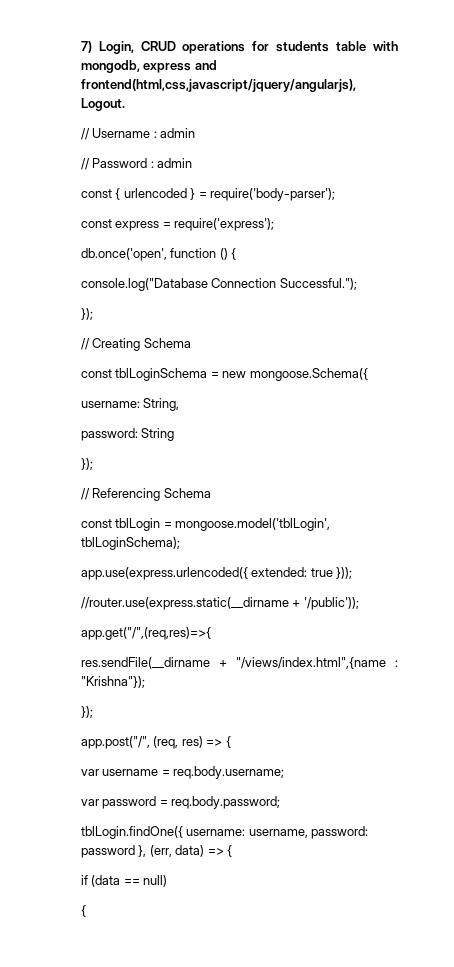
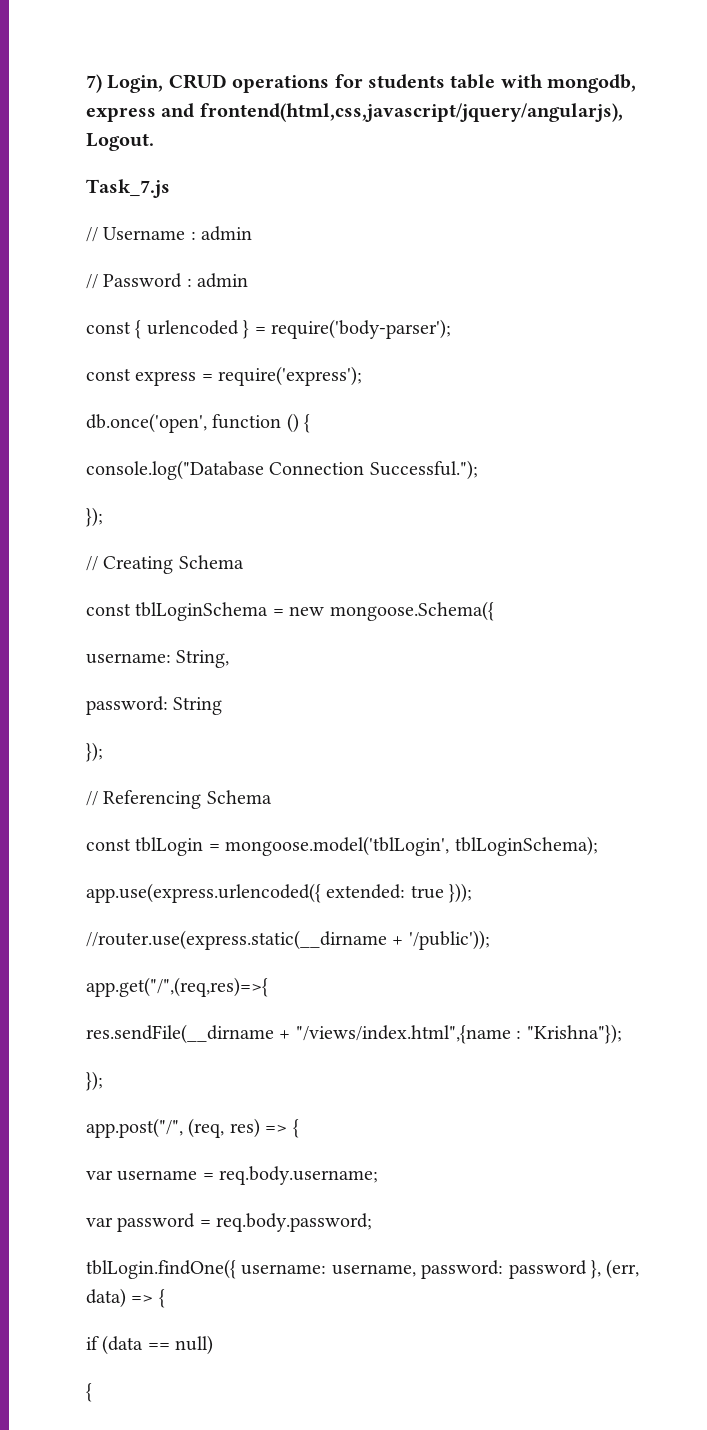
(125, 104) none -> [86,179,171,198] // Task_7.js

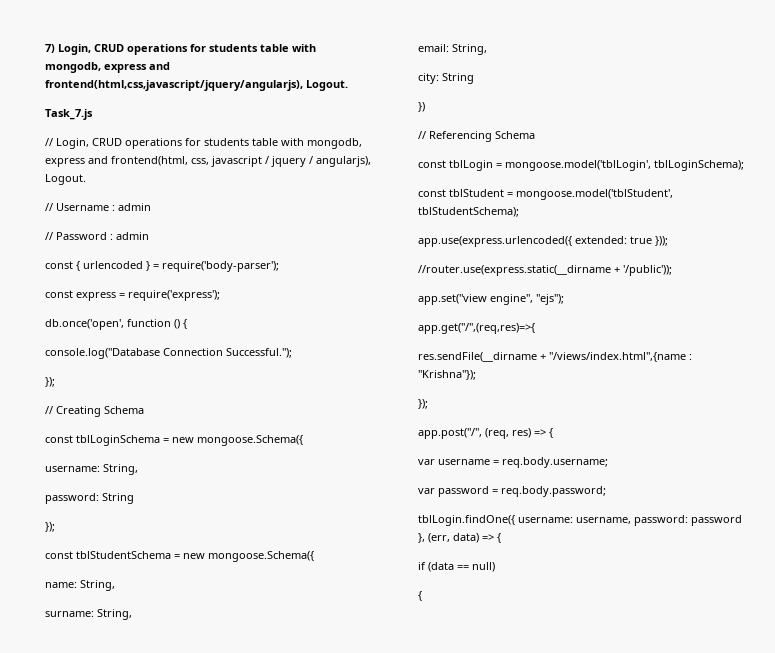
(171, 188) none -> [44,138,362,149] [44,156,371,167] [44,174,86,185] // // Login, CRUD operations for students table with mongodb, express and frontend(html, css, javascript / jquery / angularjs), Logout.
(104, 752) none -> [44,551,314,562] [44,580,115,591] [44,609,132,620] [417,44,487,55] [417,73,474,84] [417,102,425,112] // const tblStudentSchema = new mongoose.Schema({ // name: String, // surname: String, // email: String, // city: String // })
(598, 846) none -> [417,189,673,200] [417,207,519,217] // const tblStudent = mongoose.model('tblStudent', tblStudentSchema);
(490, 940) none -> [417,294,564,305] // app.set("view engine", "ejs");

